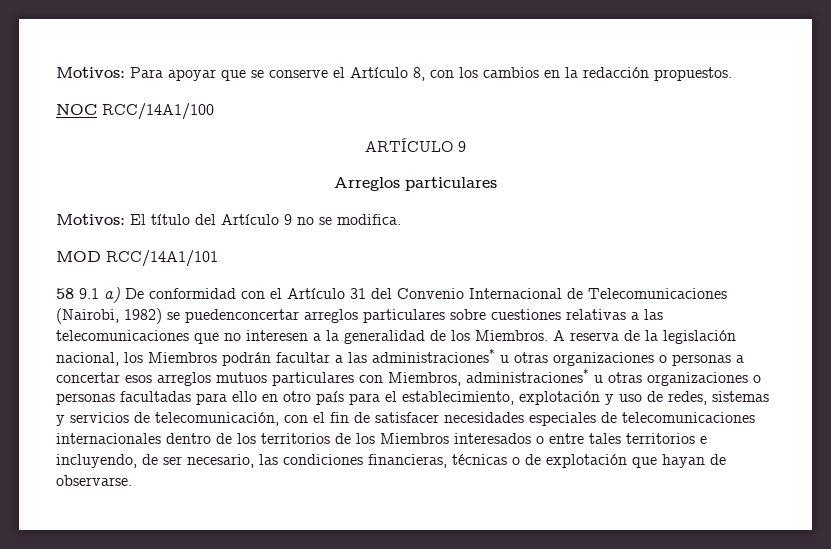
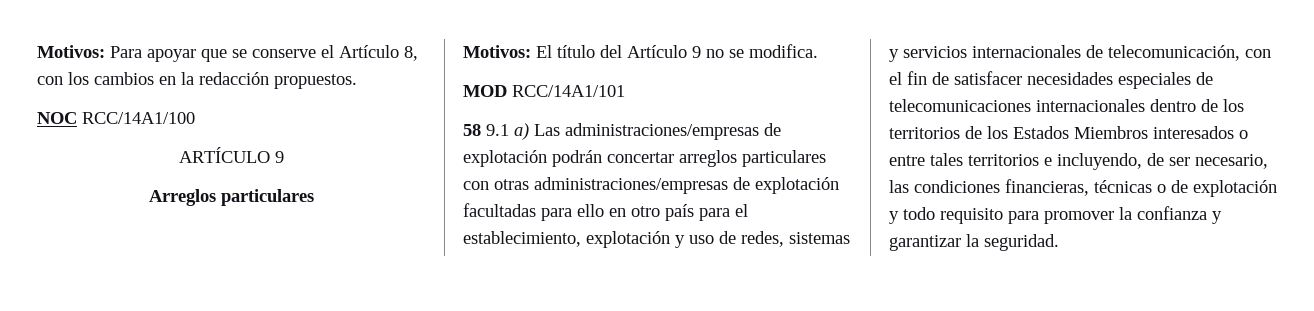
[125,288,727,299] [56,308,663,324] [56,330,736,344] [56,348,744,366] [56,368,761,386] [56,393,115,405] De conformidad con el Artículo 31 del Convenio Internacional de Telecomunicaciones (Nairobi, 1982) se puedenconcertar arreglos particulares sobre cuestiones relativas a las telecomunicaciones que no interesen a la generalidad de los Miembros. A reserva de la legislación nacional, los Miembros podrán facultar a las administraciones* u otras organizaciones o personas a concertar esos arreglos mutuos particulares con Miembros, administraciones* u otras organizaciones o personas -> [534,123,781,140] [463,150,826,167] [463,177,839,194] Las administraciones/empresas de explotación podrán concertar arreglos particulares con otras administraciones/empresas de explotación
(129, 417) none -> [972,45,1081,58] internacionales
(375, 438) none -> [1013,126,1069,139] Estados
[632,454,726,468] [56,475,132,486] que hayan de observarse. -> [889,206,1222,224] [889,234,1059,251] y todo requisito para promover la confianza y garantizar la seguridad.

